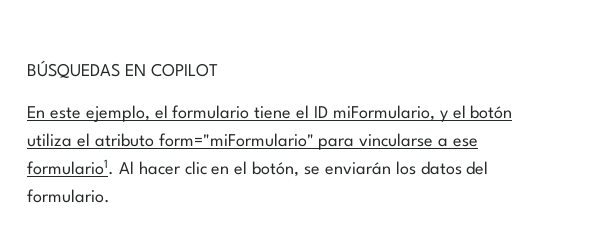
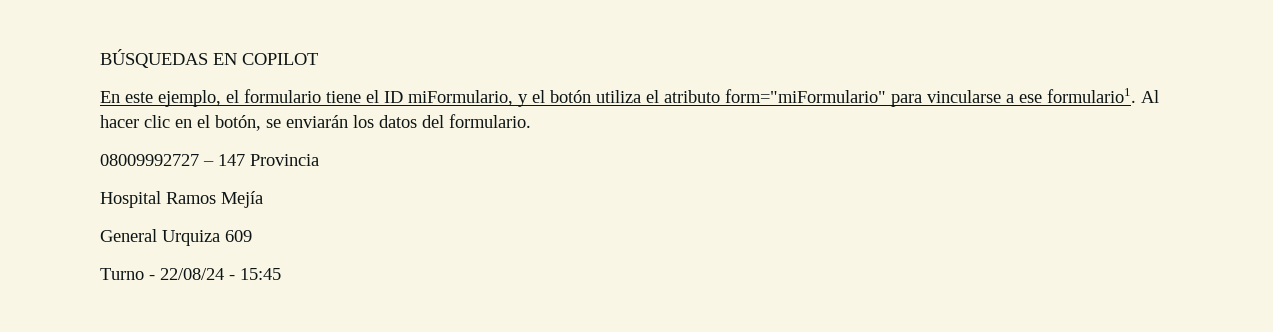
(110, 196) none -> [100,154,319,166] [100,191,263,208] [100,229,252,246] [100,268,281,280] // 08009992727 – 147 Provincia // Hospital Ramos Mejía // General Urquiza 609 // Turno - 22/08/24 - 15:45

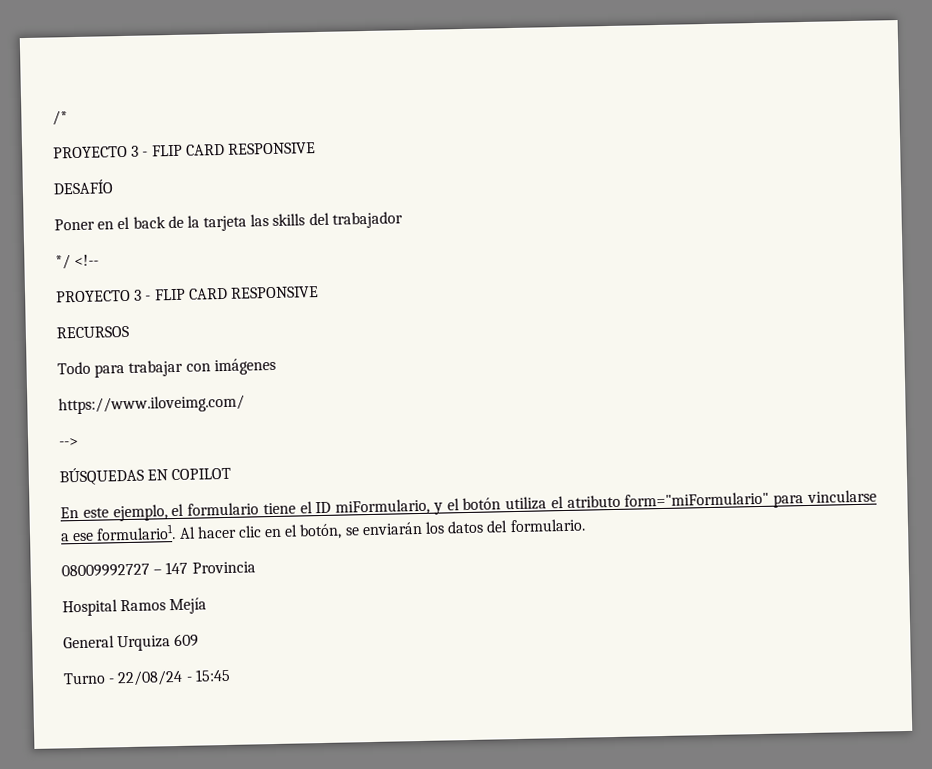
(100, 58) none -> [52,110,68,126] [53,142,316,159] [53,179,113,195] [54,211,403,232] [55,254,100,270] [55,286,319,303] [56,325,129,339] [57,357,276,378] [58,394,245,415] [59,438,79,447] /* // PROYECTO 3 - FLIP CARD RESPONSIVE // DESAFÍO // Poner en el back de la tarjeta las skills del trabajador // */ <!-- // PROYECTO 3 - FLIP CARD RESPONSIVE // RECURSOS // Todo para trabajar con imágenes // https://www.iloveimg.com/ // --> //

